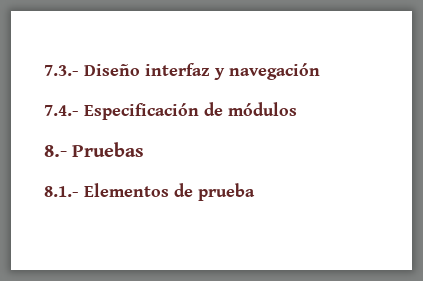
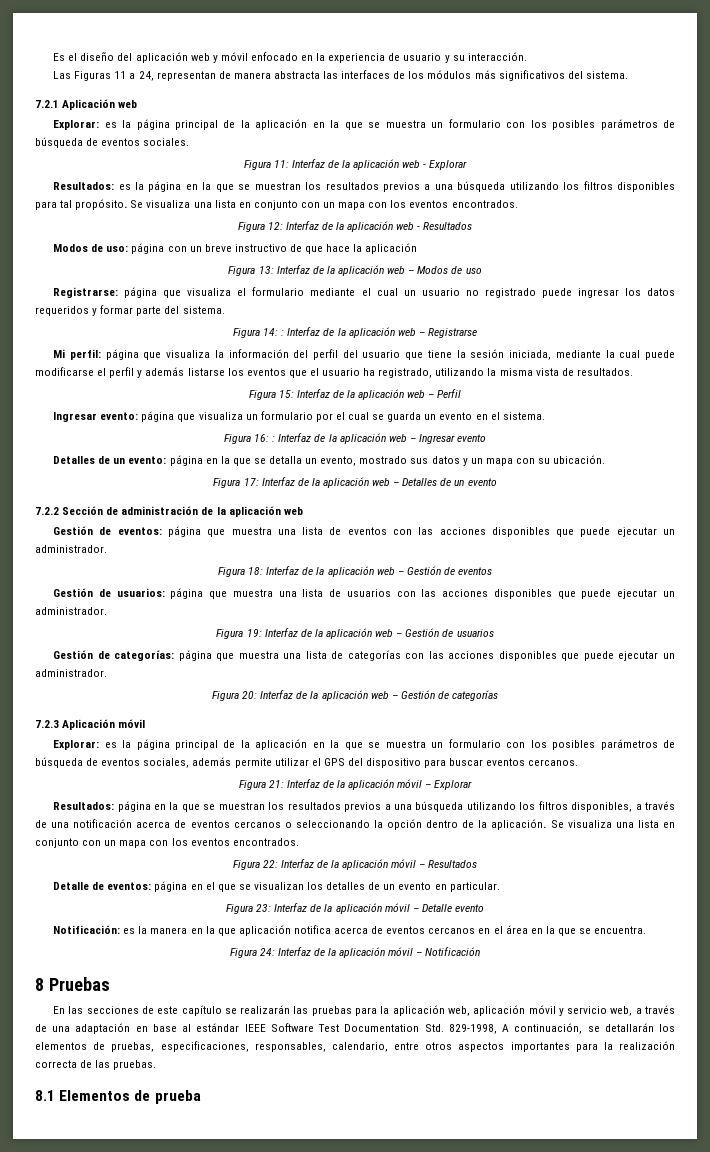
[44,63,320,80] [44,102,297,120] [44,142,145,157] [44,186,79,197] 7.3.- Diseño interfaz y navegación // 7.4.- Especificación de módulos // 8.- Pruebas // 8.1.- -> [53,52,527,63] [53,70,628,81] [35,99,138,110] [53,119,675,130] [35,137,190,148] [243,159,468,170] [53,181,675,192] [35,199,518,210] [237,221,473,232] [53,243,418,254] [228,265,482,276] [53,287,675,298] [35,305,225,316] [233,327,477,338] [53,349,675,360] [35,367,633,378] [248,389,462,400] [53,411,545,422] [223,433,487,444] [53,455,606,466] [213,477,497,488] [35,506,303,517] [53,526,675,537] [35,545,107,553] [217,566,493,577] [53,588,675,599] [35,607,107,615] [216,628,494,639] [53,650,675,661] [35,669,107,677] [211,690,499,701] [35,719,146,730] [53,739,675,750] [35,757,579,768] [238,779,473,790] [53,801,675,812] [35,819,675,830] [35,838,299,848] [232,859,478,870] [53,881,500,892] [226,903,484,914] [53,925,647,936] [229,947,481,958] [35,977,110,991] [53,1005,676,1016] [35,1023,675,1034] [35,1041,675,1052] [35,1060,157,1070] [35,1090,55,1101] Es el diseño del aplicación web y móvil enfocado en la experiencia de usuario y su interacción. // Las Figuras 11 a 24, representan de manera abstracta las interfaces de los módulos más significativos del sistema. // 7.2.1 Aplicación web // Explorar: es la página principal de la aplicación en la que se muestra un formulario con los posibles parámetros de búsqueda de eventos sociales. // Figura 11: Interfaz de la aplicación web - Explorar // Resultados: es la página en la que se muestran los resultados previos a una búsqueda utilizando los filtros disponibles para tal propósito. Se visualiza una lista en conjunto con un mapa con los eventos encontrados. // Figura 12: Interfaz de la aplicación web - Resultados // Modos de uso: página con un breve instructivo de que hace la aplicación // Figura 13: Interfaz de la aplicación web – Modos de uso // Registrarse: página que visualiza el formulario mediante el cual un usuario no registrado puede ingresar los datos requeridos y formar parte del sistema. // Figura 14: : Interfaz de la aplicación web – Registrarse // Mi perfil: página que visualiza la información del perfil del usuario que tiene la sesión iniciada, mediante la cual puede modificarse el perfil y además listarse los eventos que el usuario ha registrado, utilizando la misma vista de resultados. // Figura 15: Interfaz de la aplicación web – Perfil // Ingresar evento: página que visualiza un formulario por el cual se guarda un evento en el sistema. // Figura 16: : Interfaz de la aplicación web – Ingresar evento // Detalles de un evento: página en la que se detalla un evento, mostrado sus datos y un mapa con su ubicación. // Figura 17: Interfaz de la aplicación web – Detalles de un evento // 7.2.2 Sección de administración de la aplicación web // Gestión de eventos: página que muestra una lista de eventos con las acciones disponibles que puede ejecutar un administrador. // Figura 18: Interfaz de la aplicación web – Gestión de eventos // Gestión de usuarios: página que muestra una lista de usuarios con las acciones disponibles que puede ejecutar un administrador. // Figura 19: Interfaz de la aplicación web – Gestión de usuarios // Gestión de categorías: página que muestra una lista de categorías con las acciones disponibles que puede ejecutar un administrador. // Figura 20: Interfaz de la aplicación web – Gestión de categorías // 7.2.3 Aplicación móvil // Explorar: es la página principal de la aplicación en la que se muestra un formulario con los posibles parámetros de búsqueda de eventos sociales, además permite utilizar el GPS del dispositivo para buscar eventos cercanos. // Figura 21: Interfaz de la aplicación móvil – Explorar // Resultados: página en la que se muestran los resultados previos a una búsqueda utilizando los filtros disponibles, a través de una notificación acerca de eventos cercanos o seleccionando la opción dentro de la aplicación. Se visualiza una lista en conjunto con un mapa con los eventos encontrados. // Figura 22: Interfaz de la aplicación móvil – Resultados // Detalle de eventos: página en el que se visualizan los detalles de un evento en particular. // Figura 23: Interfaz de la aplicación móvil – Detalle evento // Notificación: es la manera en la que aplicación notifica acerca de eventos cercanos en el área en la que se encuentra. // Figura 24: Interfaz de la aplicación móvil – Notificación // 8 Pruebas // En las secciones de este capítulo se realizarán las pruebas para la aplicación web, aplicación móvil y servicio web, a través de una adaptación en base al estándar IEEE Software Test Documentation Std. 829-1998, A continuación, se detallarán los elementos de pruebas, especificaciones, responsables, calendario, entre otros aspectos importantes para la realización correcta de las pruebas. // 8.1

